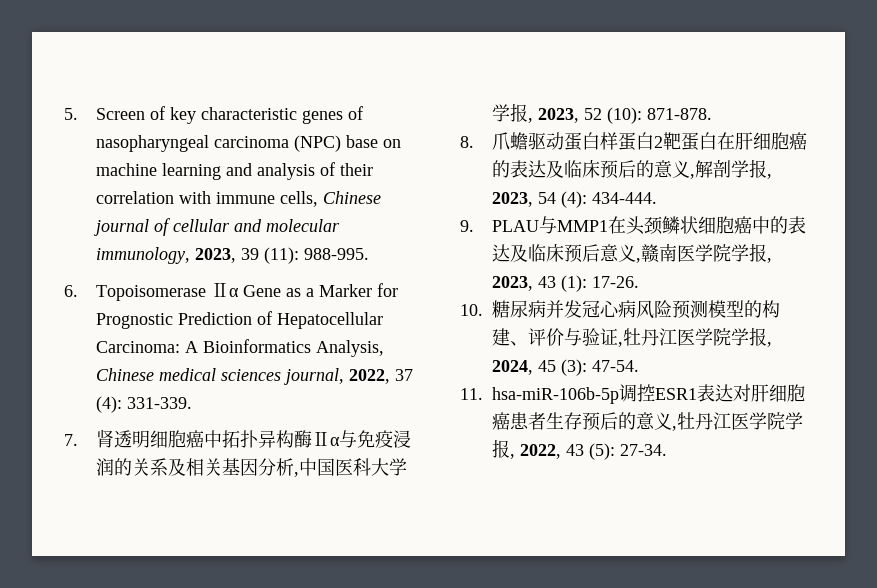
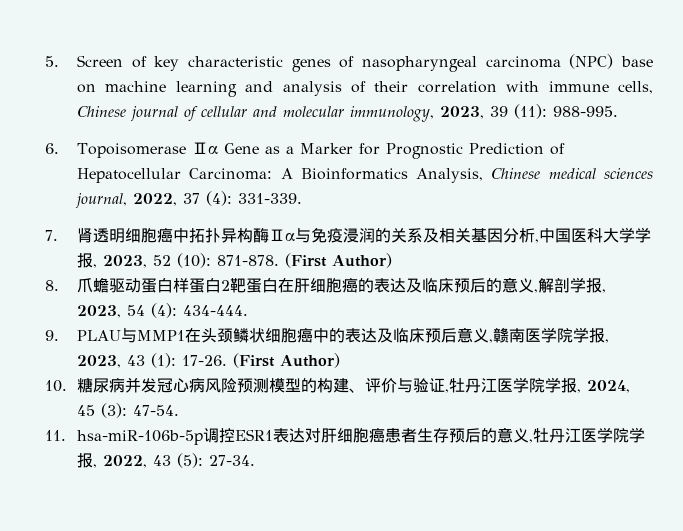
(713, 114) none -> [284,253,392,268] (First Author)
(640, 282) none -> [232,353,340,368] (First Author)

